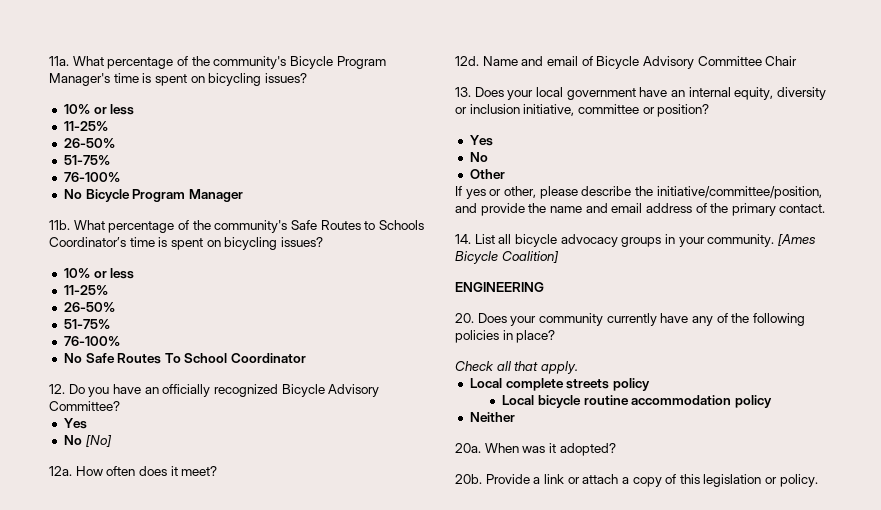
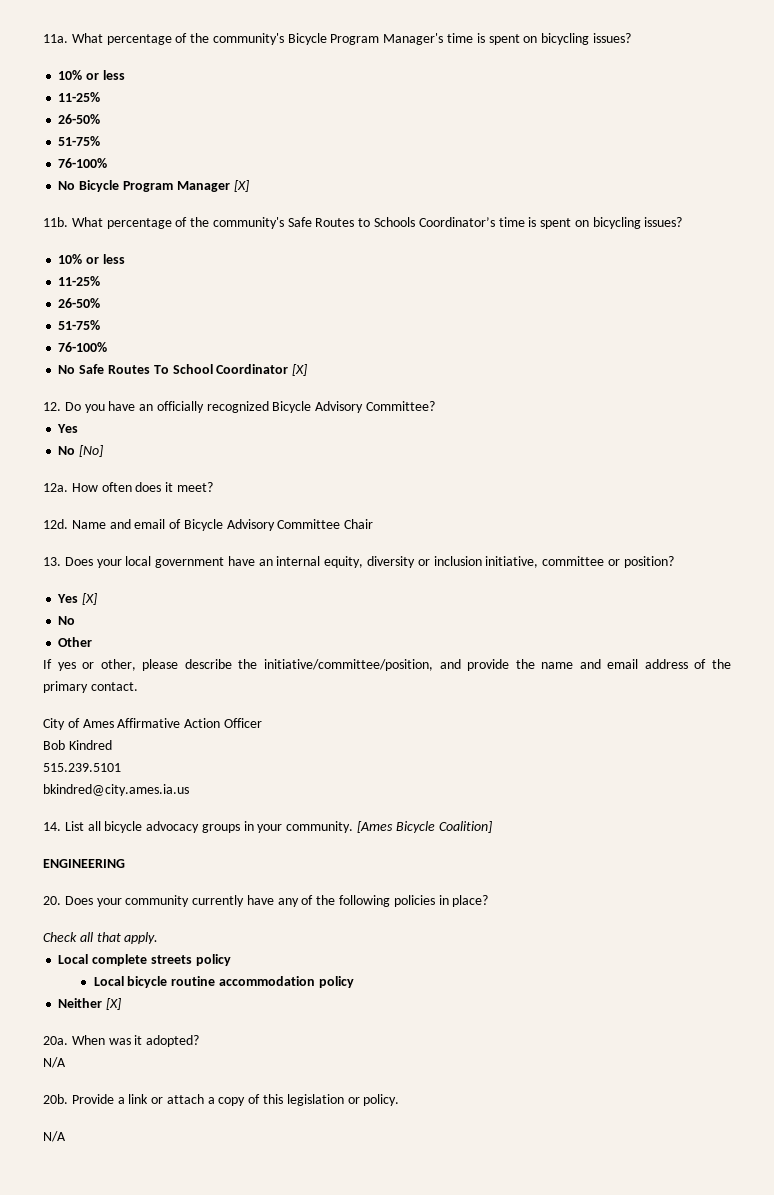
(243, 195) none -> [233,180,249,192] [X]
(307, 358) none -> [292,364,308,376] [X]
(493, 140) none -> [82,593,98,605] [X]
(826, 208) none -> [43,718,262,730] [43,740,112,750] [43,763,121,772] [43,784,189,796] // City of Ames Affirmative Action Officer // Bob Kindred // 515.239.5101 // bkindred@city.ames.ia.us
(515, 417) none -> [106,998,122,1010] [X]
(616, 449) none -> [43,1057,66,1068] // N/A
(818, 480) none -> [43,1131,66,1142] // N/A

